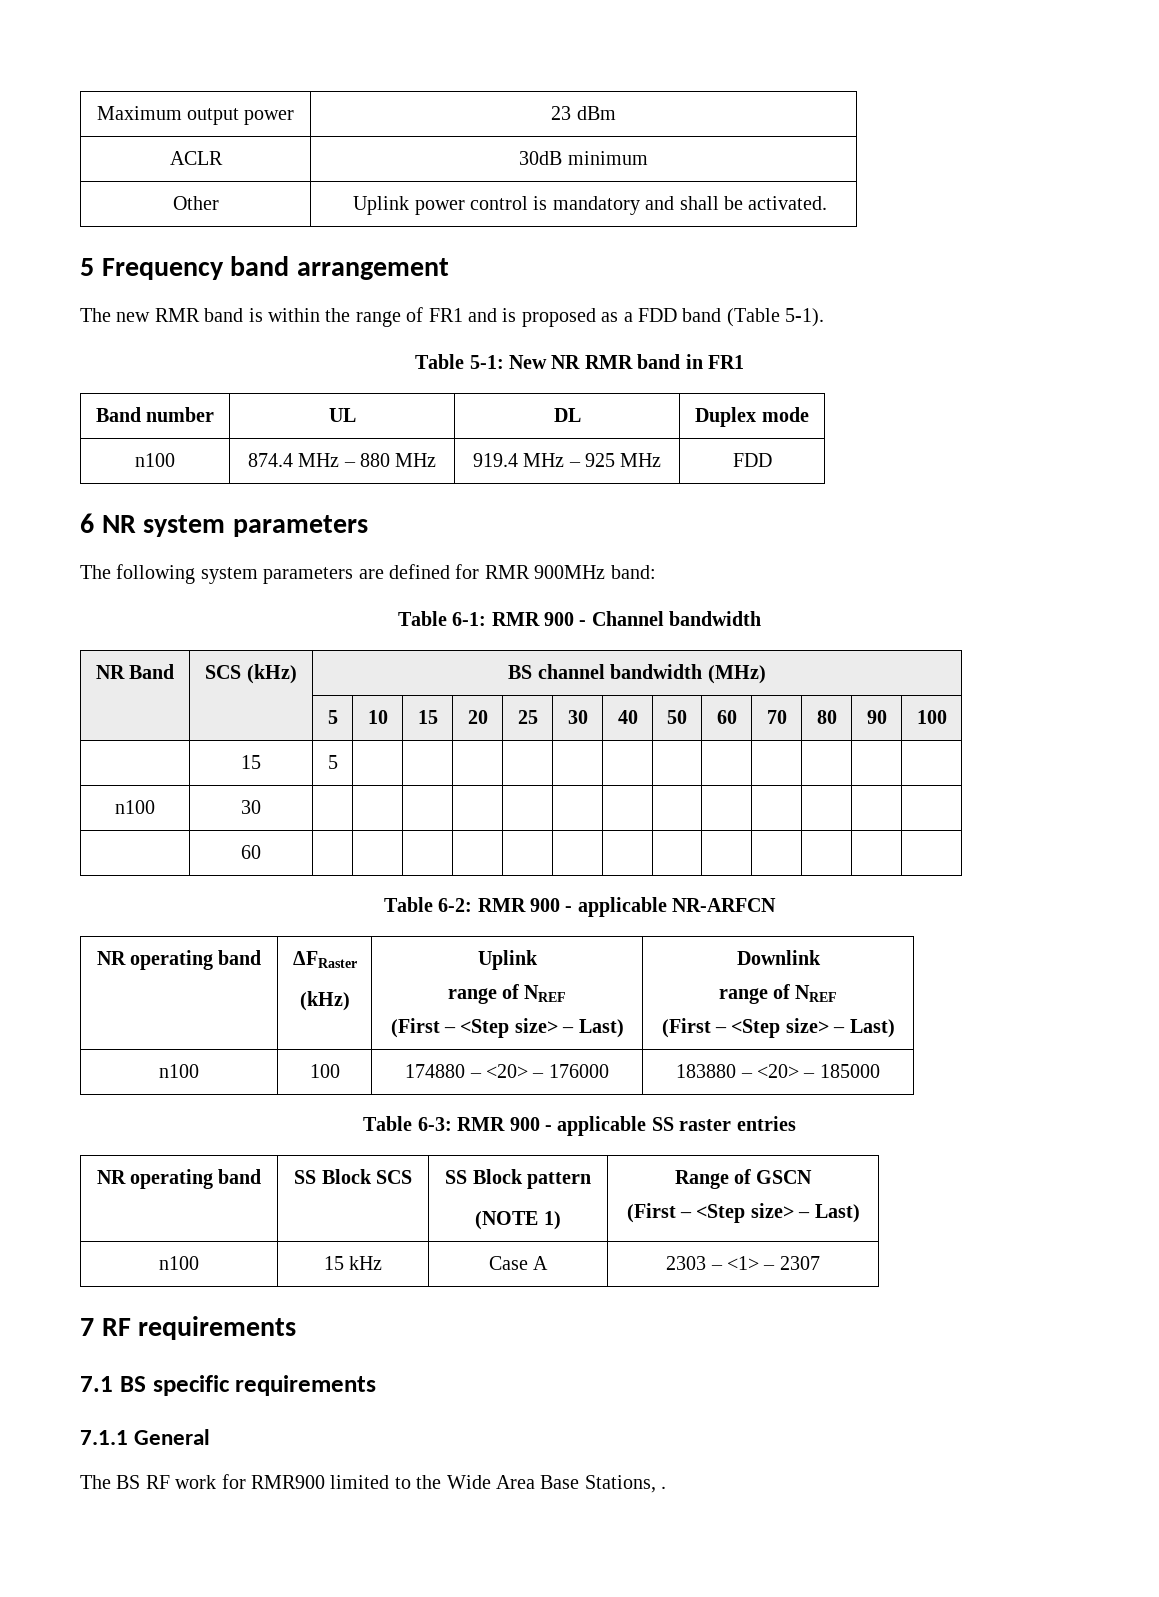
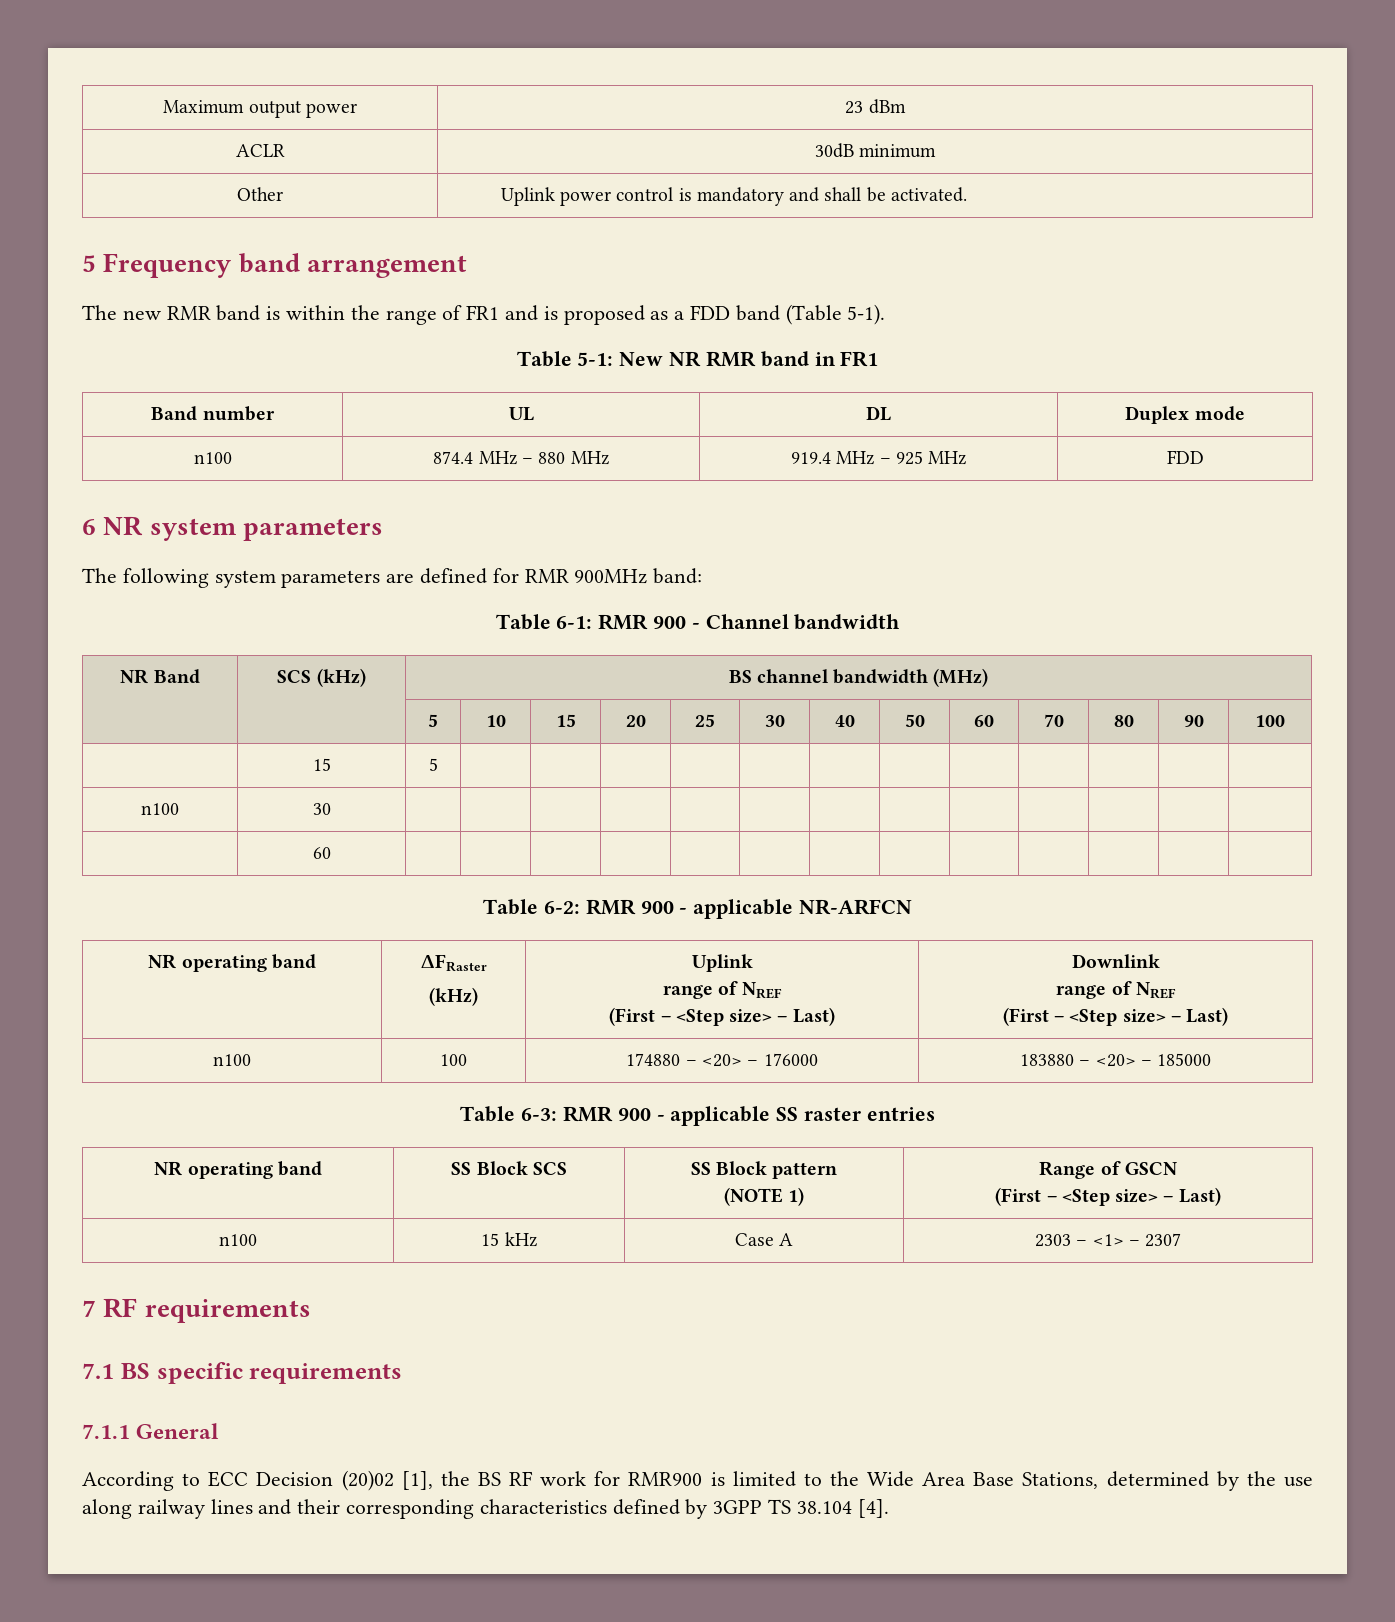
[80,1475,111,1489] The -> [82,1470,470,1491] According to ECC Decision (20)02 [1], the
(325, 1482) none -> [710,1472,725,1486] is
[661,1486,667,1489] . -> [1106,1471,1314,1491] [82,1499,889,1519] determined by the use along railway lines and their corresponding characteristics defined by 3GPP TS 38.104 [4].

